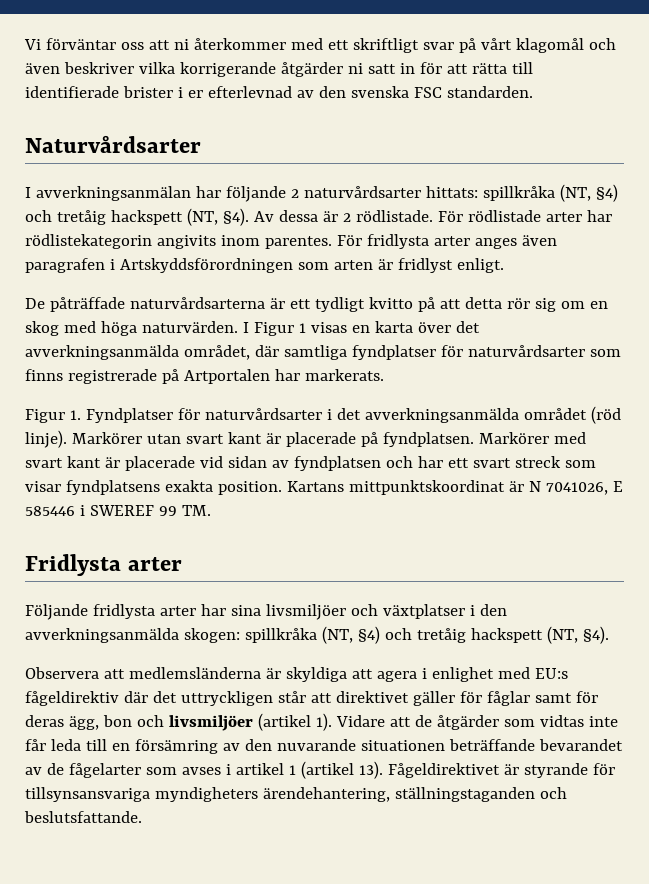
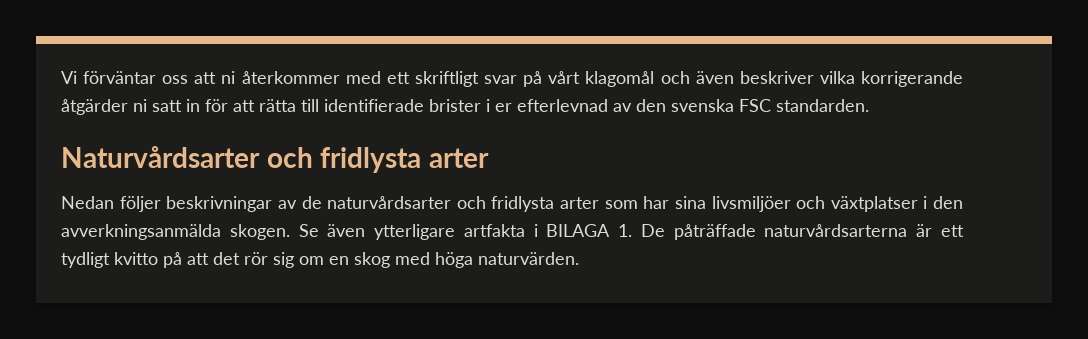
[25,184,618,202] [25,208,612,226] [25,234,557,249] [25,258,504,273] // I avverkningsanmälan har följande 2 naturvårdsarter hittats: spillkråka (NT, §4) och tretåig hackspett (NT, §4). Av dessa är 2 rödlistade. För rödlistade arter har rödlistekategorin angivits inom parentes. För fridlysta arter anges även paragrafen i Artskyddsförordningen som arten är fridlyst enligt. // -> [266,147,489,173] [61,196,963,212] [61,224,633,240] och fridlysta arter // Nedan följer beskrivningar av de naturvårdsarter och fridlysta arter som har sina livsmiljöer och växtplatser i den avverkningsanmälda skogen. Se även ytterligare artfakta i BILAGA 1.
[464,297,502,309] detta -> [213,252,240,265] det
[242,321,480,336] [25,345,621,360] [25,369,384,384] [25,406,621,424] [25,430,586,448] [25,456,596,471] [25,480,623,495] [25,505,211,516] [25,554,183,576] [25,604,507,620] [25,626,609,644] [25,667,568,682] [25,691,598,706] [25,713,618,731] [25,739,623,754] [25,761,615,779] [25,787,567,802] [24,811,142,823] I Figur 1 visas en karta över det avverkningsanmälda området, där samtliga fyndplatser för naturvårdsarter som finns registrerade på Artportalen har markerats. // Figur 1. Fyndplatser för naturvårdsarter i det avverkningsanmälda området (röd linje). Markörer utan svart kant är placerade på fyndplatsen. Markörer med svart kant är placerade vid sidan av fyndplatsen och har ett svart streck som visar fyndplatsens exakta position. Kartans mittpunktskoordinat är N 7041026, E 585446 i SWEREF 99 TM. // Fridlysta arter // Följande fridlysta arter har sina livsmiljöer och växtplatser i den avverkningsanmälda skogen: spillkråka (NT, §4) och tretåig hackspett (NT, §4). // Observera att medlemsländerna är skyldiga att agera i enlighet med EU:s fågeldirektiv där det uttryckligen står att direktivet gäller för fåglar samt för deras ägg, bon och livsmiljöer (artikel 1). Vidare att de åtgärder som vidtas inte får leda till en försämring av den nuvarande situationen beträffande bevarandet av de fågelarter som avses i artikel 1 (artikel 13). Fågeldirektivet är styrande för tillsynsansvariga myndigheters ärendehantering, ställningstaganden och beslutsfattande. -> (579, 258) none

